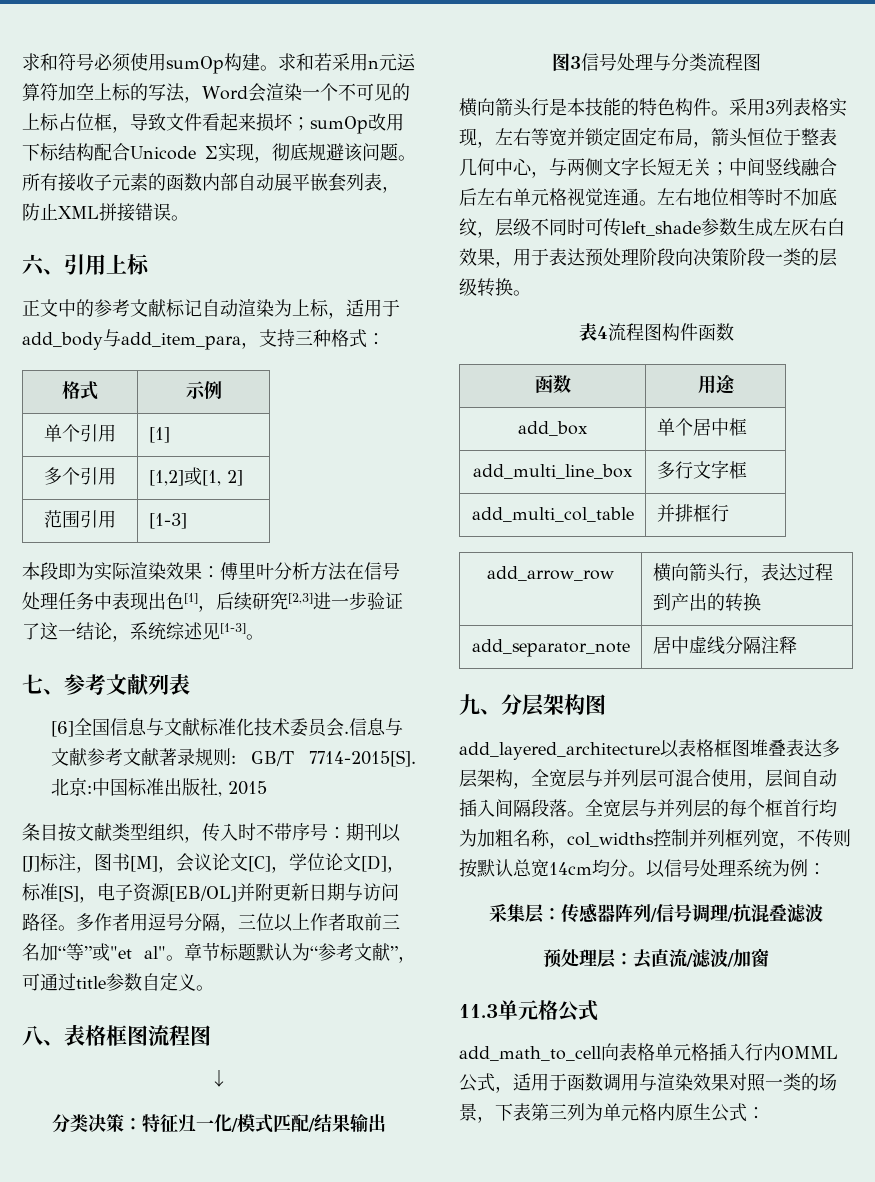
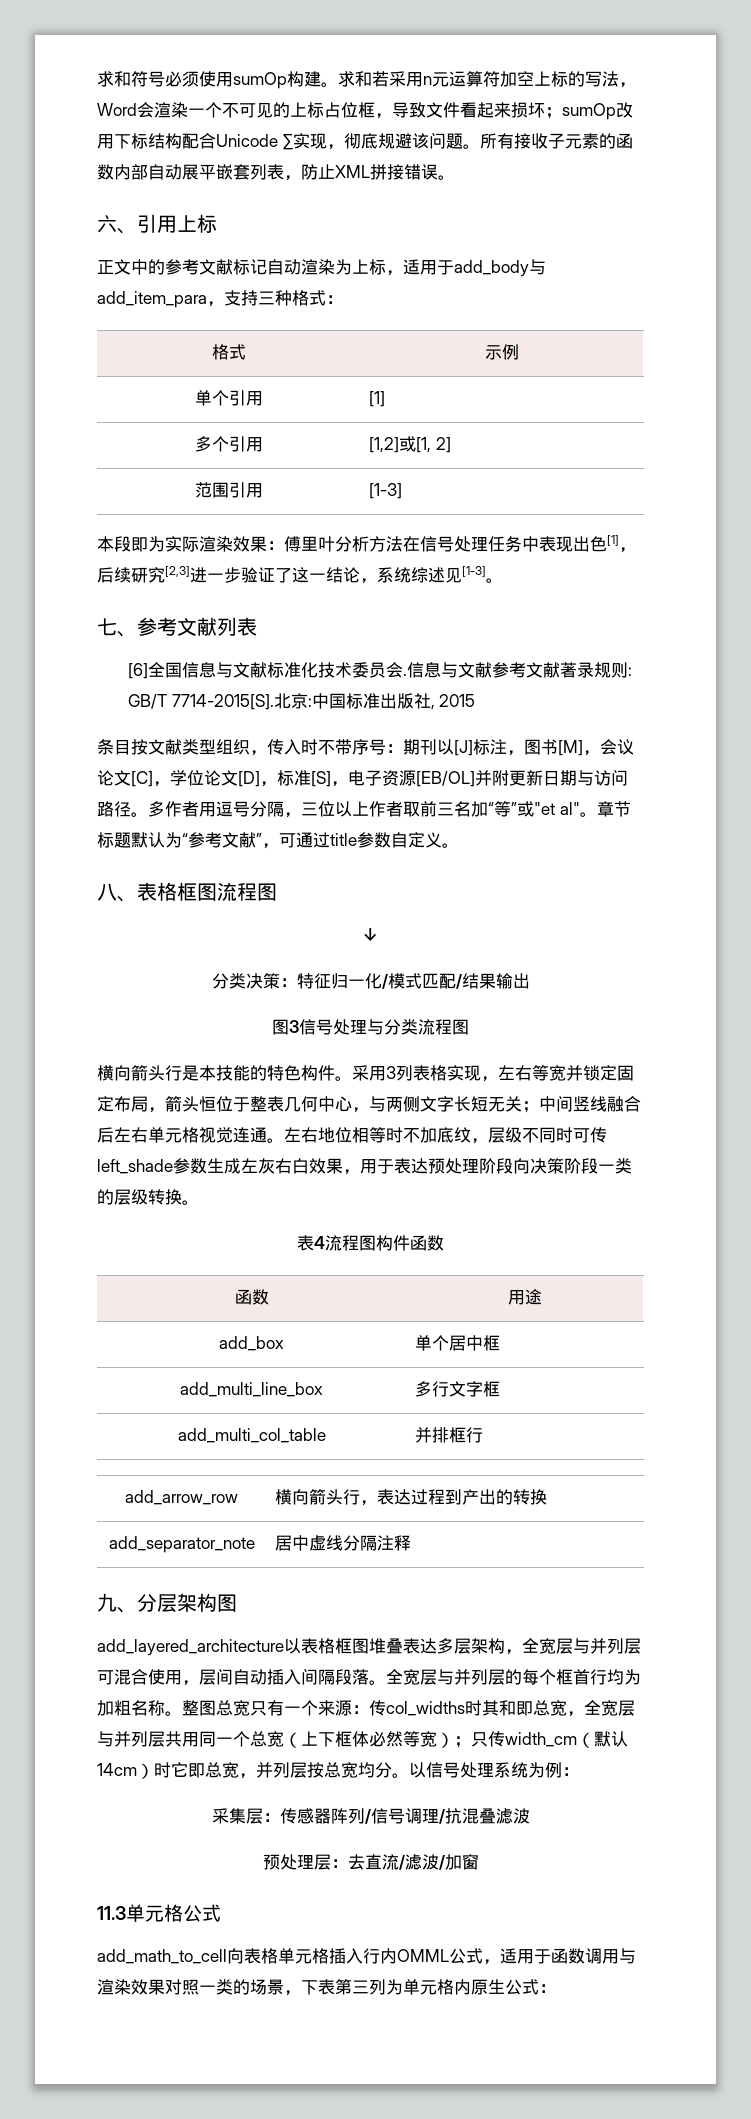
[549,829,851,849] [459,859,592,878] ，col_widths控制并列框列宽，不传则按默认总宽14cm -> [165,1700,635,1717] [97,1731,628,1748] [97,1762,358,1779] 。整图总宽只有一个来源：传col_widths时其和即总宽，全宽层与并列层共用同一个总宽（上下框体必然等宽）；只传width_cm（默认14cm）时它即总宽，并列层按总宽

